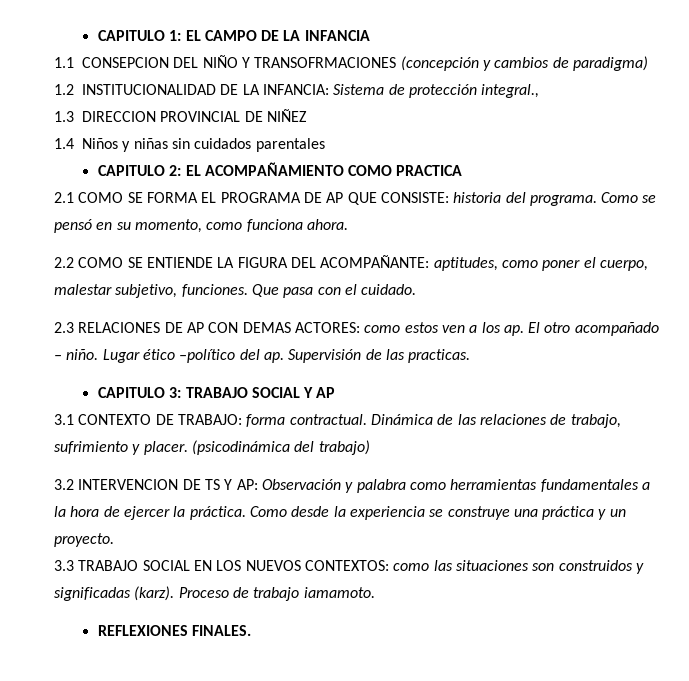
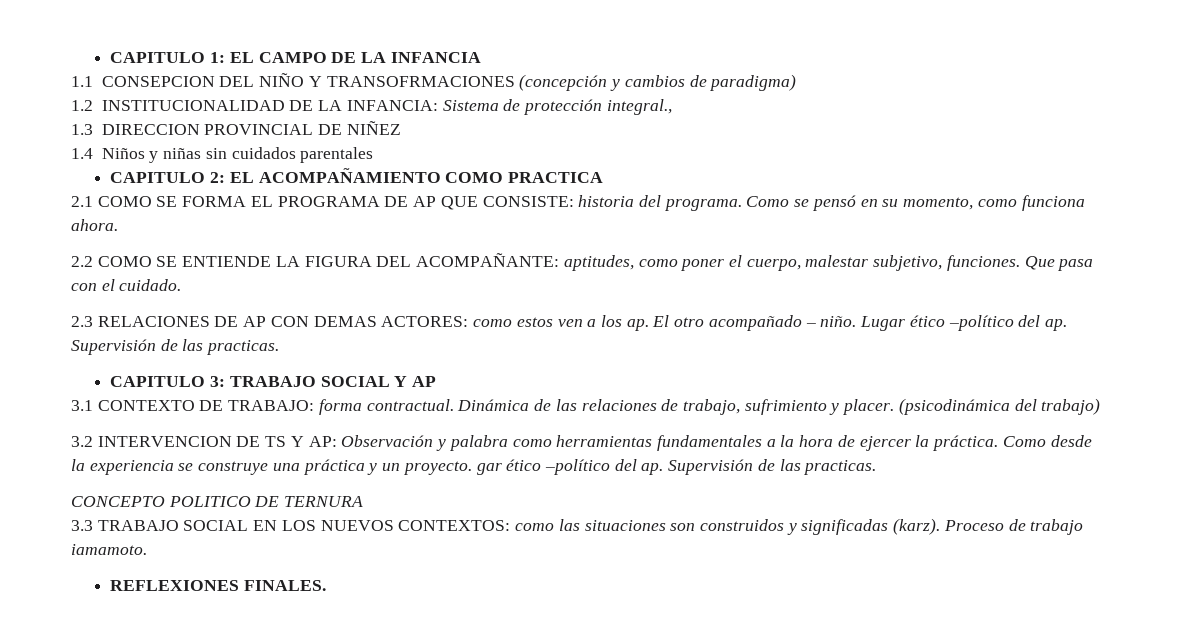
(114, 540) none -> [476,459,877,475] [71,496,364,507] gar ético –político del ap. Supervisión de las practicas. // CONCEPTO POLITICO DE TERNURA

